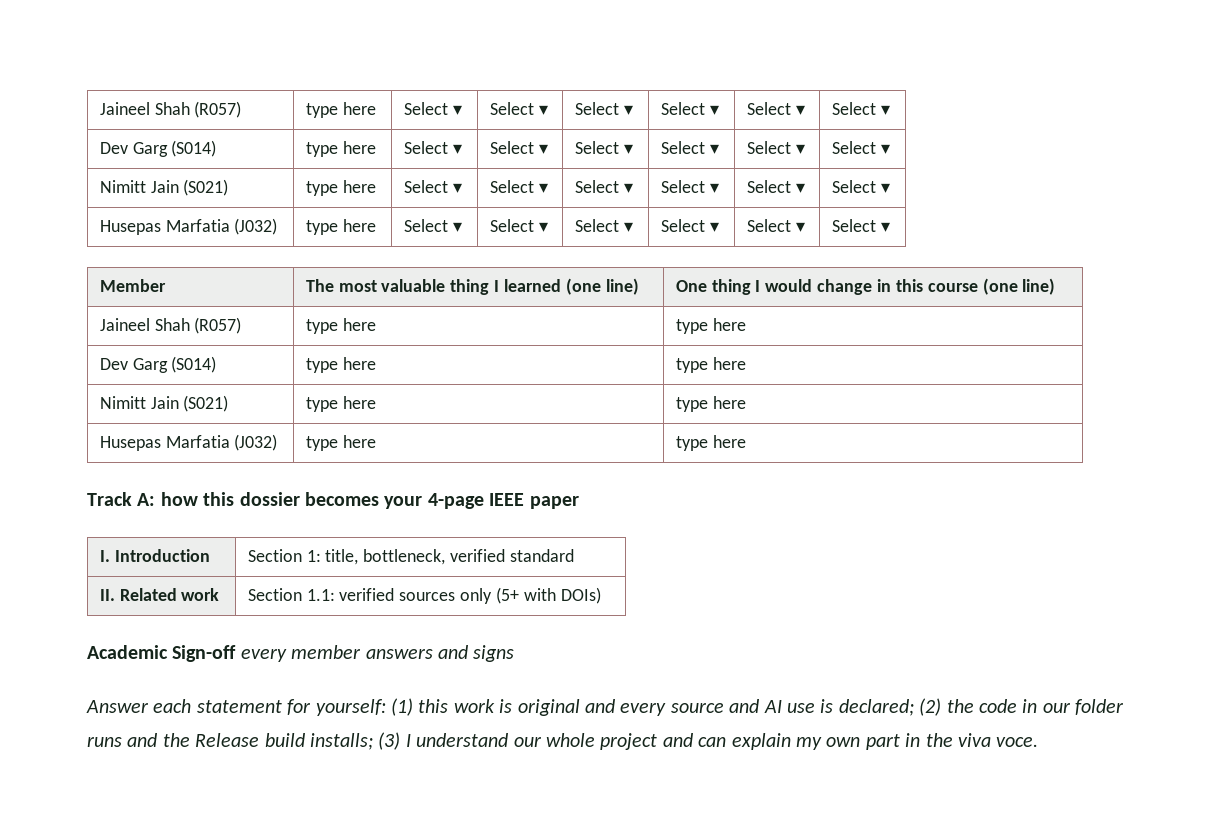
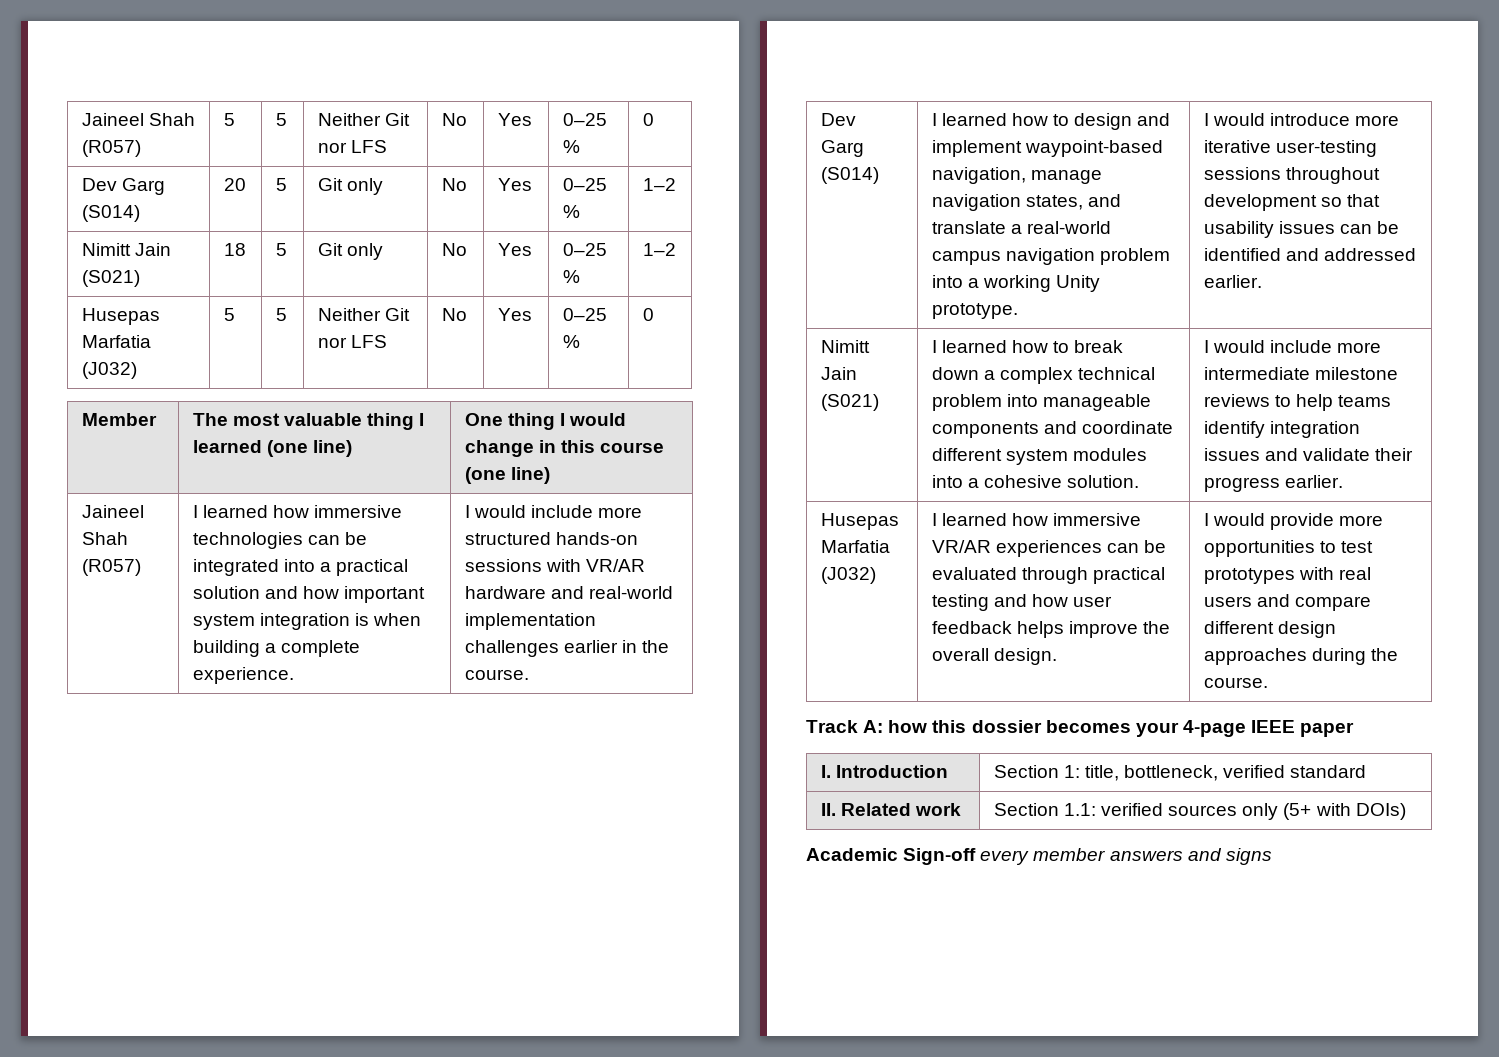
[99,101,242,118] [305,102,376,118] [403,102,462,115] [489,102,548,115] [574,102,633,115] [660,102,719,115] [746,102,805,115] [831,102,890,115] [99,140,217,157] [305,141,376,157] [403,141,462,154] [489,141,548,154] [574,141,633,154] [660,141,719,154] [746,141,805,154] [831,141,890,154] [99,179,229,196] [305,180,376,196] [403,180,462,193] [489,180,548,193] [574,180,633,193] [660,180,719,193] [746,180,805,193] [831,180,890,193] [99,218,278,235] [305,219,376,235] [403,219,462,232] [489,219,548,232] [574,219,633,232] [660,219,719,232] [746,219,805,232] [831,219,890,232] Jaineel Shah (R057) | type here | Select ▾ | Select ▾ | Select ▾ | Select ▾ | Select ▾ | Select ▾ // Dev Garg (S014) | type here | Select ▾ | Select ▾ | Select ▾ | Select ▾ | Select ▾ | Select ▾ // Nimitt Jain (S021) | type here | Select ▾ | Select ▾ | Select ▾ | Select ▾ | Select ▾ | Select ▾ // Husepas Marfatia (J032) | type here | Select ▾ | Select ▾ | Select ▾ | Select ▾ | Select ▾ | Select ▾ -> [81,113,195,126] [81,140,141,157] [223,113,235,126] [275,113,287,126] [317,113,410,126] [317,140,387,153] [441,113,467,126] [497,113,532,126] [562,113,607,126] [562,140,580,153] [642,113,654,126] [81,178,165,195] [81,205,140,222] [223,178,246,191] [275,178,287,191] [317,178,383,195] [441,178,467,191] [497,178,532,191] [562,178,607,191] [562,205,580,218] [642,178,676,191] [81,243,171,256] [81,270,140,287] [223,243,246,256] [275,243,287,256] [317,243,383,260] [441,243,467,256] [497,243,532,256] [562,243,607,256] [562,270,580,283] [642,243,676,256] [81,308,160,325] [81,335,151,348] [81,362,137,379] [223,308,235,321] [275,308,287,321] [317,308,410,321] [317,335,387,348] [441,308,467,321] [497,308,532,321] [562,308,607,321] [562,335,580,348] [642,308,654,321] Jaineel Shah (R057) | 5 | 5 | Neither Git nor LFS | No | Yes | 0–25 % | 0 // Dev Garg (S014) | 20 | 5 | Git only | No | Yes | 0–25 % | 1–2 // Nimitt Jain (S021) | 18 | 5 | Git only | No | Yes | 0–25 % | 1–2 // Husepas Marfatia (J032) | 5 | 5 | Neither Git nor LFS | No | Yes | 0–25 % | 0
[305,318,376,334] [675,318,746,334] [99,356,217,373] [305,357,376,373] [675,357,746,373] [99,395,229,412] [305,396,376,412] [675,396,746,412] [99,434,278,451] [305,435,376,451] [675,435,746,451] type here | type here // Dev Garg (S014) | type here | type here // Nimitt Jain (S021) | type here | type here // Husepas Marfatia (J032) | type here | type here -> [192,505,403,518] [192,532,368,549] [192,559,409,576] [192,586,426,603] [192,613,422,630] [192,640,361,657] [192,667,294,684] [464,505,643,518] [464,532,638,545] [464,559,646,572] [464,586,674,599] [464,613,596,630] [464,640,670,657] [464,669,529,680] [820,113,856,126] [820,140,864,157] [820,167,879,184] [931,113,1171,130] [931,140,1163,157] [931,167,1102,184] [931,194,1122,211] [931,221,1112,234] [931,248,1171,265] [931,275,1101,292] [931,303,1018,319] [1203,113,1400,126] [1203,140,1377,157] [1203,167,1380,184] [1203,194,1381,211] [1203,221,1400,238] [1203,248,1417,261] [1203,275,1262,288] [820,340,870,353] [820,367,857,380] [820,394,879,411] [931,340,1124,353] [931,367,1156,384] [931,394,1152,411] [931,421,1174,438] [931,448,1148,465] [931,475,1140,488] [1203,340,1382,353] [1203,367,1398,380] [1203,394,1392,411] [1203,421,1360,438] [1203,448,1414,461] [1203,475,1343,492] [820,513,899,530] [820,540,890,553] [820,567,876,584] [931,513,1142,526] [931,540,1167,557] [931,567,1166,584] [931,594,1113,611] [931,621,1171,638] [931,648,1057,665] [1203,513,1384,530] [1203,540,1374,557] [1203,567,1372,584] [1203,594,1372,611] [1203,621,1336,638] [1203,648,1399,665] [1203,677,1268,688] I learned how immersive technologies can be integrated into a practical solution and how important system integration is when building a complete experience. | I would include more structured hands-on sessions with VR/AR hardware and real-world implementation challenges earlier in the course. // Dev Garg (S014) | I learned how to design and implement waypoint-based navigation, manage navigation states, and translate a real-world campus navigation problem into a working Unity prototype. | I would introduce more iterative user-testing sessions throughout development so that usability issues can be identified and addressed earlier. // Nimitt Jain (S021) | I learned how to break down a complex technical problem into manageable components and coordinate different system modules into a cohesive solution. | I would include more intermediate milestone reviews to help teams identify integration issues and validate their progress earlier. // Husepas Marfatia (J032) | I learned how immersive VR/AR experiences can be evaluated through practical testing and how user feedback helps improve the overall design. | I would provide more opportunities to test prototypes with real users and compare different design approaches during the course.
[86,698,1125,716] [87,732,1039,750] // Answer each statement for yourself: (1) this work is original and every source and AI use is declared; (2) the code in our folder runs and the Release build installs; (3) I understand our whole project and can explain my own part in the viva voce. -> (1272, 856) none

